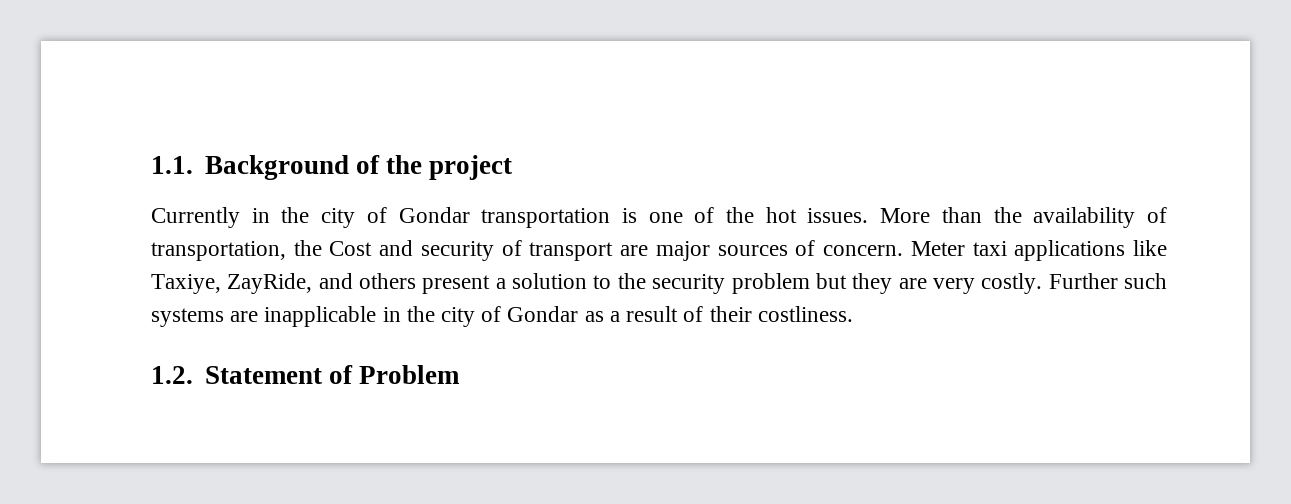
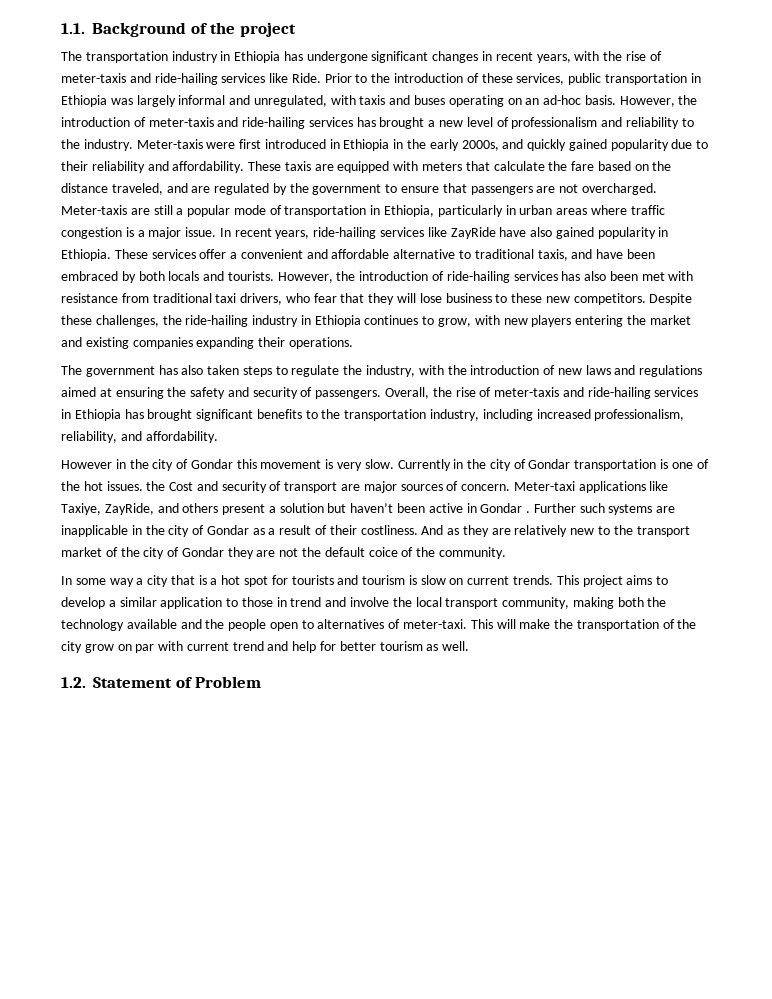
(513, 167) none -> [61,51,662,63] [61,73,701,85] [61,95,698,107] [61,117,694,129] [61,139,709,151] [61,161,672,173] [61,183,657,195] [61,205,665,217] [61,227,669,239] [61,249,655,261] [61,271,694,283] [61,293,693,305] [61,315,691,327] [61,337,353,349] [61,365,703,377] [61,387,699,399] [61,409,685,421] [61,431,218,443] [61,459,394,471] The transportation industry in Ethiopia has undergone significant changes in recent years, with the rise of meter-taxis and ride-hailing services like Ride. Prior to the introduction of these services, public transportation in Ethiopia was largely informal and unregulated, with taxis and buses operating on an ad-hoc basis. However, the introduction of meter-taxis and ride-hailing services has brought a new level of professionalism and reliability to the industry. Meter-taxis were first introduced in Ethiopia in the early 2000s, and quickly gained popularity due to their reliability and affordability. These taxis are equipped with meters that calculate the fare based on the distance traveled, and are regulated by the government to ensure that passengers are not overcharged. Meter-taxis are still a popular mode of transportation in Ethiopia, particularly in urban areas where traffic congestion is a major issue. In recent years, ride-hailing services like ZayRide have also gained popularity in Ethiopia. These services offer a convenient and affordable alternative to traditional taxis, and have been embraced by both locals and tourists. However, the introduction of ride-hailing services has also been met with resistance from traditional taxi drivers, who fear that they will lose business to these new competitors. Despite these challenges, the ride-hailing industry in Ethiopia continues to grow, with new players entering the market and existing companies expanding their operations. // The government has also taken steps to regulate the industry, with the introduction of new laws and regulations aimed at ensuring the safety and security of passengers. Overall, the rise of meter-taxis and ride-hailing services in Ethiopia has brought significant benefits to the transportation industry, including increased professionalism, reliability, and affordability. // However in the city of Gondar this movement is very slow.
[880,207,1168,228] [151,241,286,261] More than the availability of transportation, -> (143, 486) none
[910,241,1007,256] Meter taxi -> [513,481,575,491] Meter-taxi
[593,273,1043,294] to the security problem but they are very costly. -> [327,503,531,513] but haven’t been active in Gondar .
(853, 314) none -> [421,525,690,537] [61,547,506,559] [61,575,669,587] [61,597,667,609] [61,619,697,631] [61,641,470,653] And as they are relatively new to the transport market of the city of Gondar they are not the default coice of the community. // In some way a city that is a hot spot for tourists and tourism is slow on current trends. This project aims to develop a similar application to those in trend and involve the local transport community, making both the technology available and the people open to alternatives of meter-taxi. This will make the transportation of the city grow on par with current trend and help for better tourism as well.

